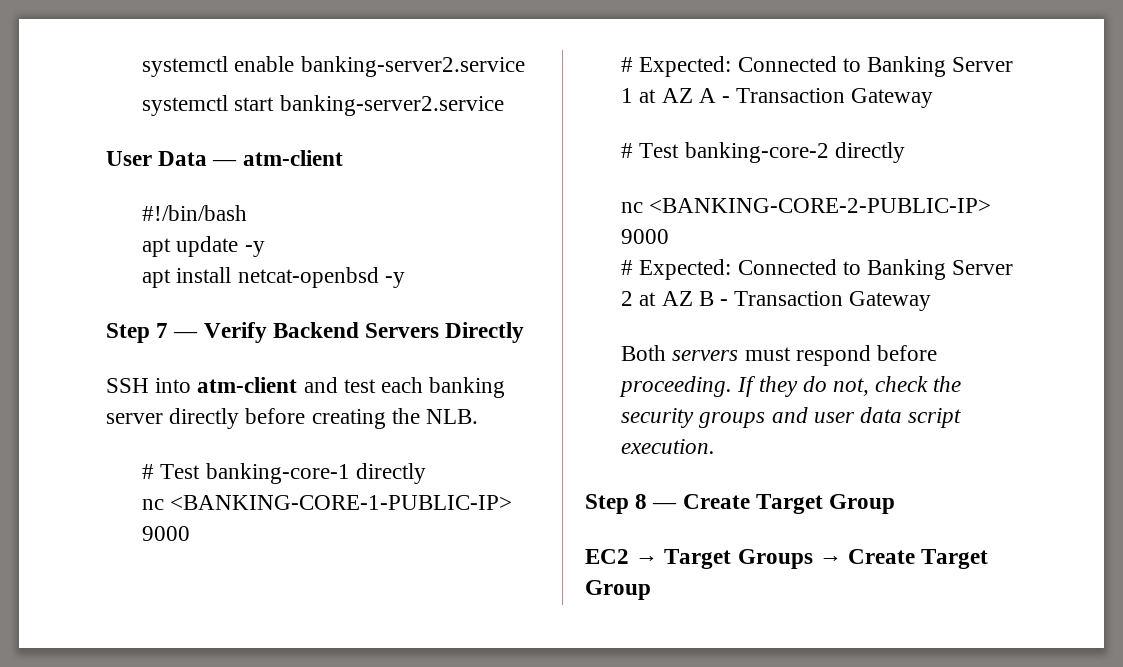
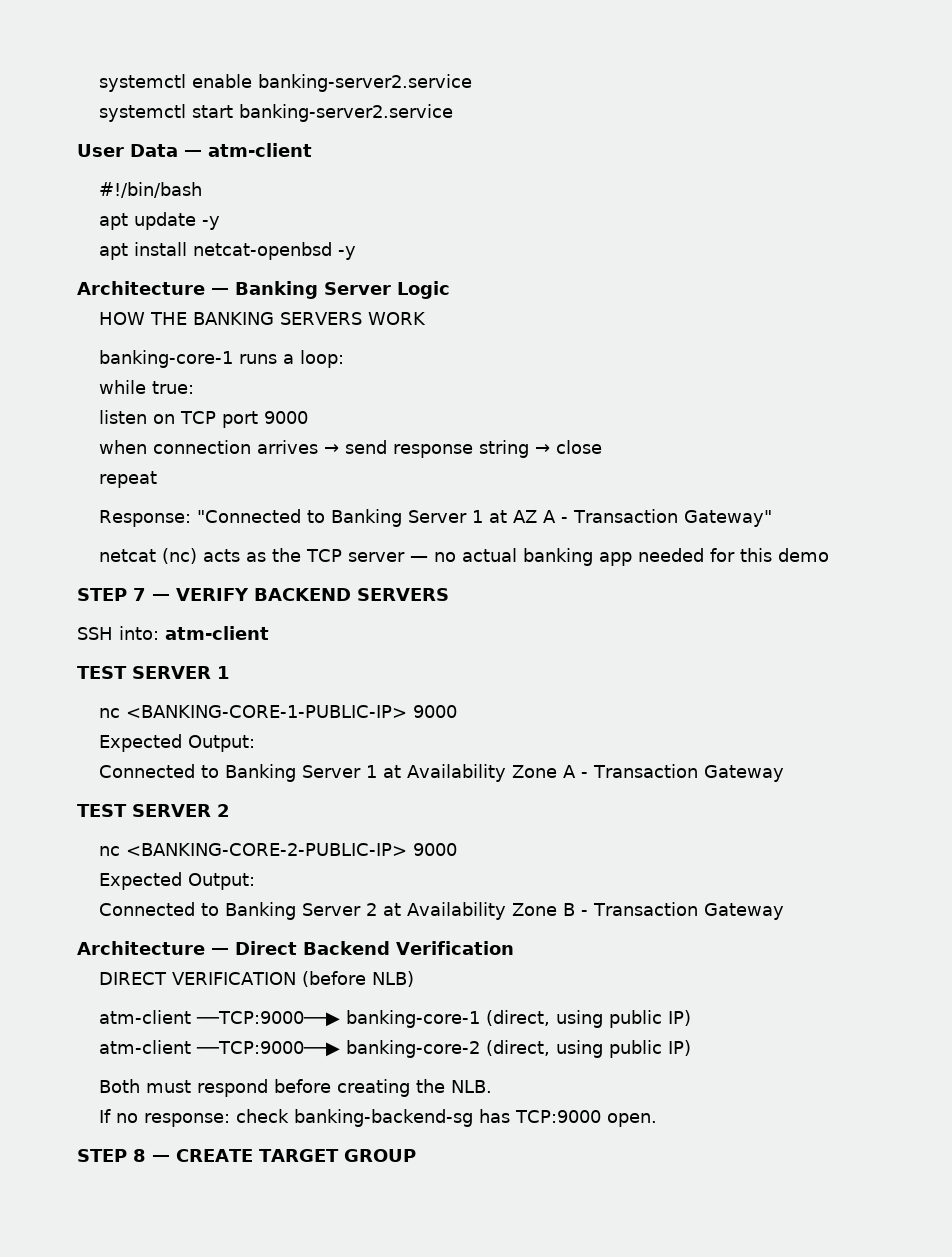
[106,322,525,343] [106,377,506,398] [106,408,479,429] [142,463,426,484] [142,495,513,510] [142,526,191,541] [621,56,837,77] Step 7 — Verify Backend Servers Directly // SSH into atm-client and test each banking server directly before creating the NLB. // # Test banking-core-1 directly // nc <BANKING-CORE-1-PUBLIC-IP> 9000 // # Expected: Connected -> [77,281,450,299] [99,312,427,325] [99,350,345,368] [99,380,195,394] [99,410,309,428] [99,440,603,458] [99,471,158,488] [99,509,302,527] Architecture — Banking Server Logic // HOW THE BANKING SERVERS WORK // banking-core-1 runs a loop: // while true: // listen on TCP port 9000 // when connection arrives → send response string → close // repeat // Response: "Connected
[851,88,934,108] [621,142,905,163] Gateway // # Test banking-core-2 directly -> [683,510,772,527] [99,548,830,566] [77,588,449,601] [77,626,269,640] [77,666,230,679] [99,705,458,718] [99,734,256,752] [99,764,784,782] [77,804,230,817] Gateway" // netcat (nc) acts as the TCP server — no actual banking app needed for this demo // STEP 7 — VERIFY BACKEND SERVERS // SSH into: atm-client // TEST SERVER 1 // nc <BANKING-CORE-1-PUBLIC-IP> 9000 // Expected Output: // Connected to Banking Server 1 at Availability Zone A - Transaction Gateway // TEST SERVER 2
[621,259,732,280] # Expected: -> [99,872,256,890] Expected Output: //
[661,291,693,306] AZ -> [407,902,558,920] Availability Zone
(932, 301) none -> [77,941,514,955] [99,971,415,987] [99,1010,692,1028] [99,1040,692,1058] // Architecture — Direct Backend Verification // DIRECT VERIFICATION (before NLB) // atm-client ──TCP:9000──▶ banking-core-1 (direct, using public IP) // atm-client ──TCP:9000──▶ banking-core-2 (direct, using public IP)
[672,350,739,361] servers -> (141, 1086) none
[619,376,962,397] [621,407,962,428] [621,439,716,454] [585,494,896,514] [585,549,989,569] [585,580,651,600] proceeding. If they do not, check the security groups and user data script execution. // Step 8 — Create Target Group // EC2 → Target Groups → Create Target Group -> [337,1079,493,1097] [99,1109,658,1127] [77,1149,416,1162] creating the NLB. // If no response: check banking-backend-sg has TCP:9000 open. // STEP 8 — CREATE TARGET GROUP

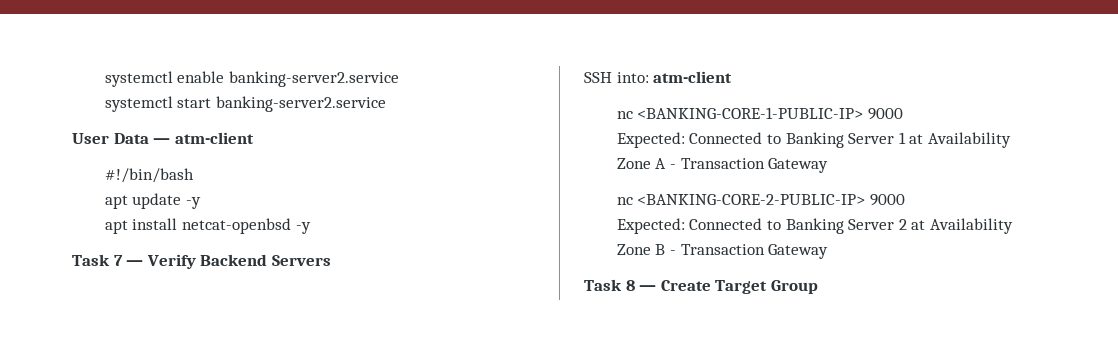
[77,281,450,299] [99,312,427,325] [99,350,345,368] [99,380,195,394] [99,410,309,428] [99,440,603,458] [99,471,158,488] [99,509,772,527] [99,548,830,566] [77,588,449,601] Architecture — Banking Server Logic // HOW THE BANKING SERVERS WORK // banking-core-1 runs a loop: // while true: // listen on TCP port 9000 // when connection arrives → send response string → close // repeat // Response: "Connected to Banking Server 1 at AZ A - Transaction Gateway" // netcat (nc) acts as the TCP server — no actual banking app needed for this demo // STEP 7 — VERIFY BACKEND SERVERS -> [72,254,331,269] Task 7 — Verify Backend Servers
[77,666,230,679] // TEST SERVER 1 -> (733, 77) none
[99,734,256,752] Expected Output: // -> [616,132,685,148] Expected:
[77,804,230,817] // TEST SERVER 2 -> (829, 165) none
[99,872,256,890] Expected Output: // -> [616,218,685,234] Expected:
[77,941,514,955] [99,971,415,987] [99,1010,692,1028] [99,1040,692,1058] [99,1079,493,1097] [99,1109,658,1127] [77,1149,416,1162] Architecture — Direct Backend Verification // DIRECT VERIFICATION (before NLB) // atm-client ──TCP:9000──▶ banking-core-1 (direct, using public IP) // atm-client ──TCP:9000──▶ banking-core-2 (direct, using public IP) // Both must respond before creating the NLB. // If no response: check banking-backend-sg has TCP:9000 open. // STEP 8 — CREATE TARGET GROUP -> [584,279,818,294] Task 8 — Create Target Group

